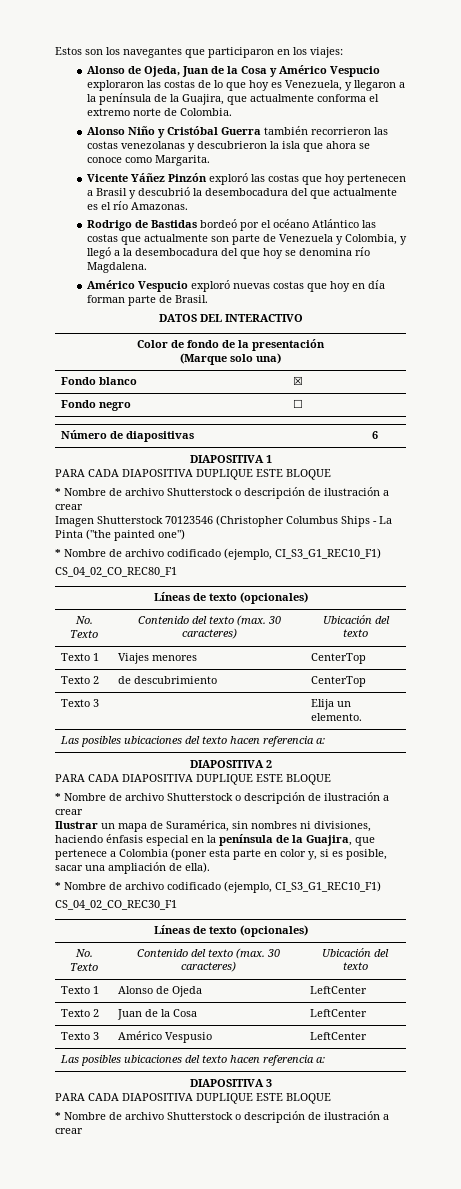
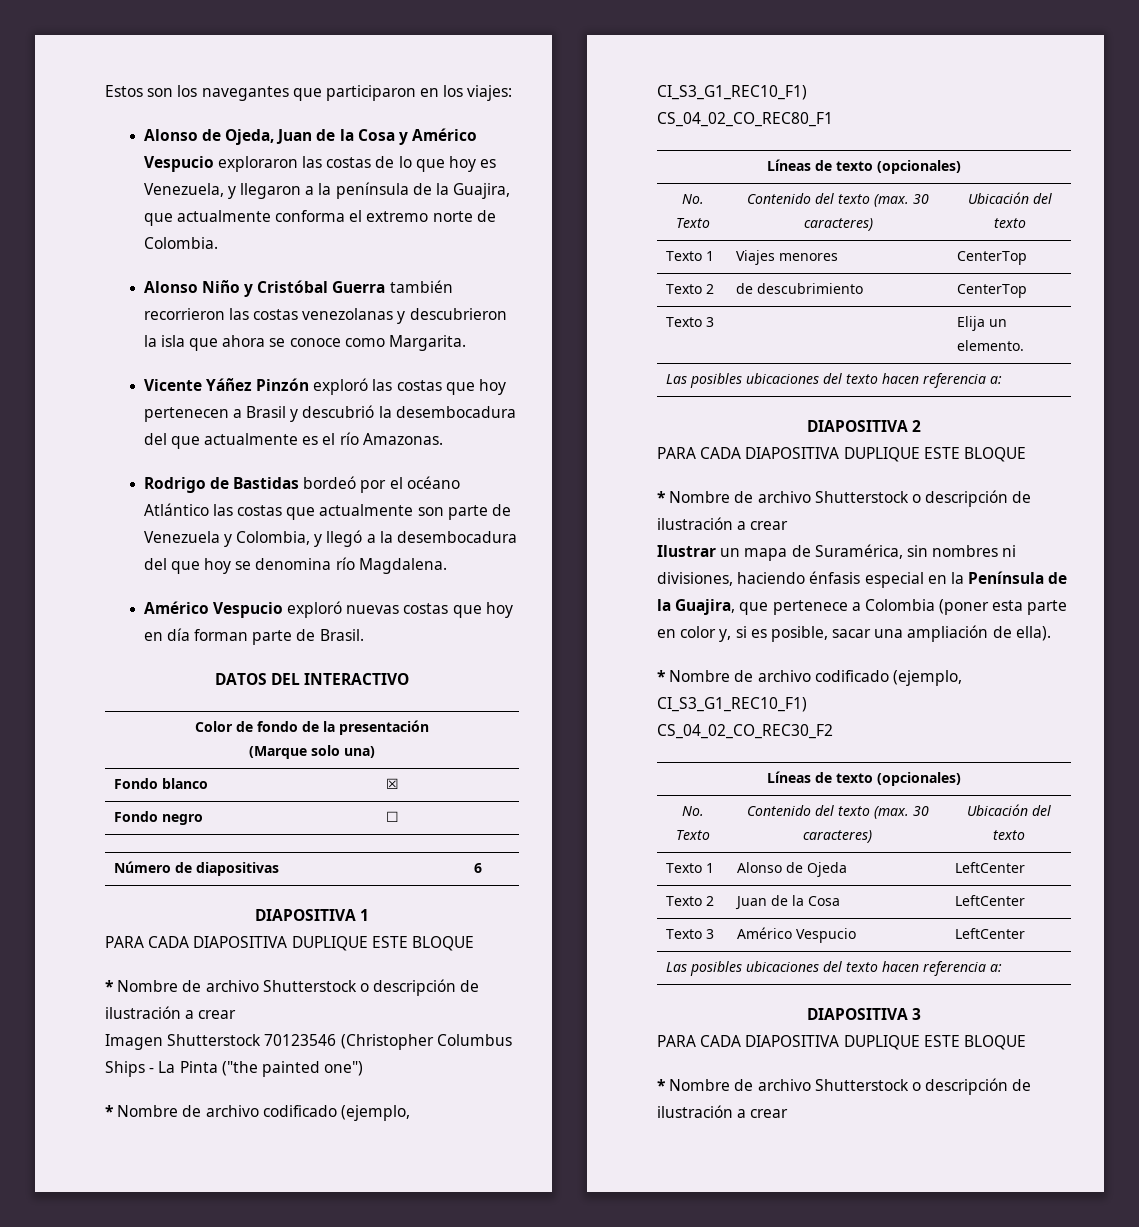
[219,834,273,846] península -> [968,571,1045,584] Península
[55,900,177,910] CS_04_02_CO_REC30_F1 -> [657,724,833,739] CS_04_02_CO_REC30_F2
[164,1032,212,1043] Vespusio -> [796,928,857,943] Vespucio

